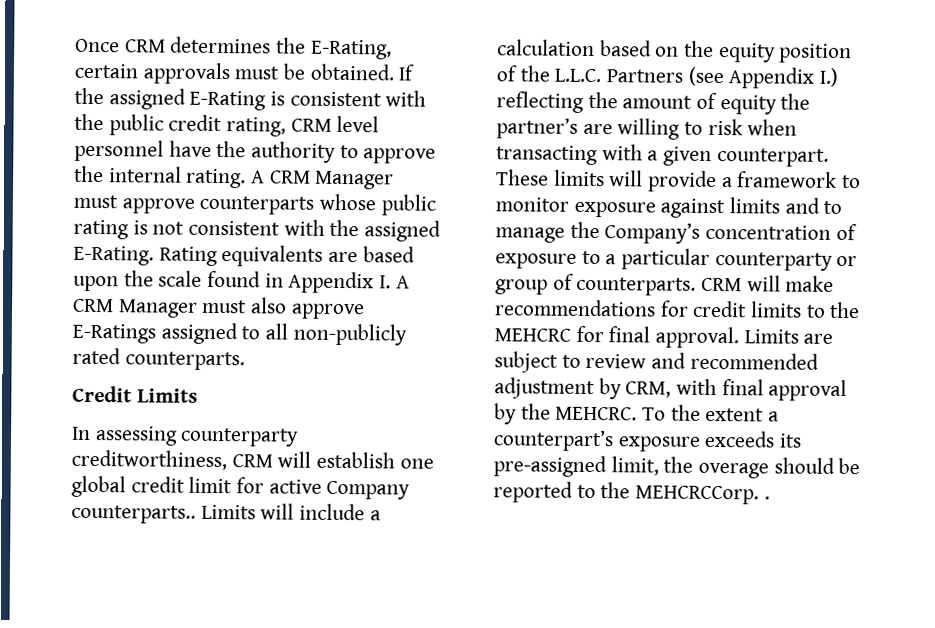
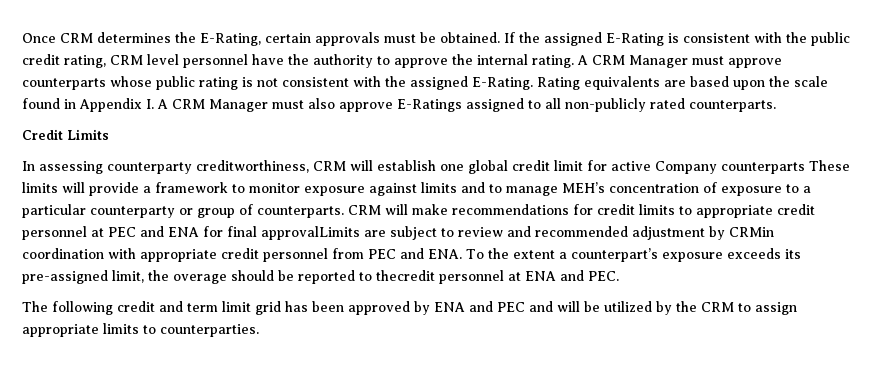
[71,503,381,524] [497,39,853,64] [496,65,839,89] [496,91,811,115] [496,117,798,140] [496,144,829,167] counterparts.. Limits will include a calculation based on the equity position of the L.L.C. Partners (see Appendix I.) reflecting the amount of equity the partner’s are willing to risk when transacting with a given counterpart. -> [721,162,805,174] counterparts
[569,221,701,244] the Company’s -> [562,182,605,193] MEH’s
[829,301,861,319] [494,325,799,349] the MEHCRC for final approval. Limits -> [696,204,815,218] [22,226,360,240] appropriate credit personnel at PEC and ENA for final approvalLimits
[625,378,848,402] [494,403,638,425] CRM, with final approval by the MEHCRC. -> [729,227,774,237] [22,248,462,262] CRMin coordination with appropriate credit personnel from PEC and ENA.
[600,482,770,505] the MEHCRCCorp. . -> [376,270,619,284] [22,301,797,315] [22,323,259,337] thecredit personnel at ENA and PEC. // The following credit and term limit grid has been approved by ENA and PEC and will be utilized by the CRM to assign appropriate limits to counterparties.

